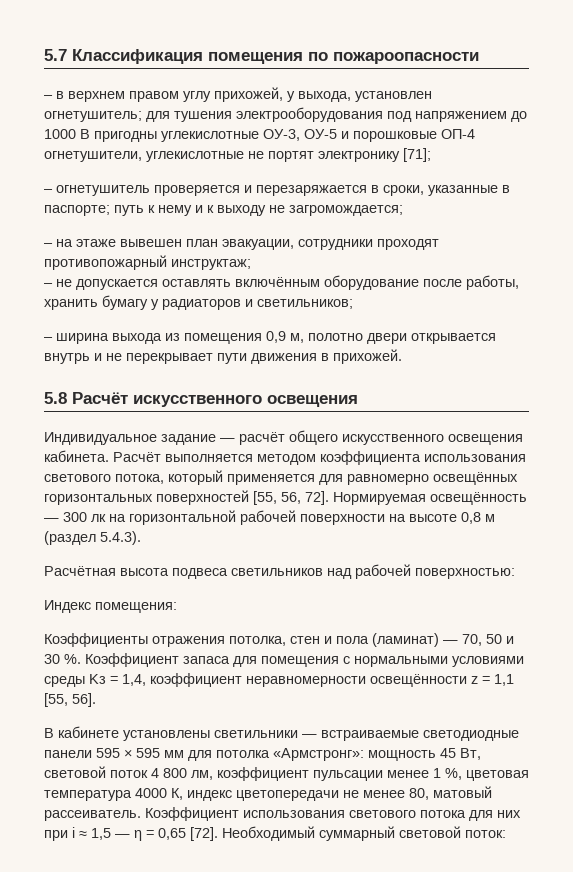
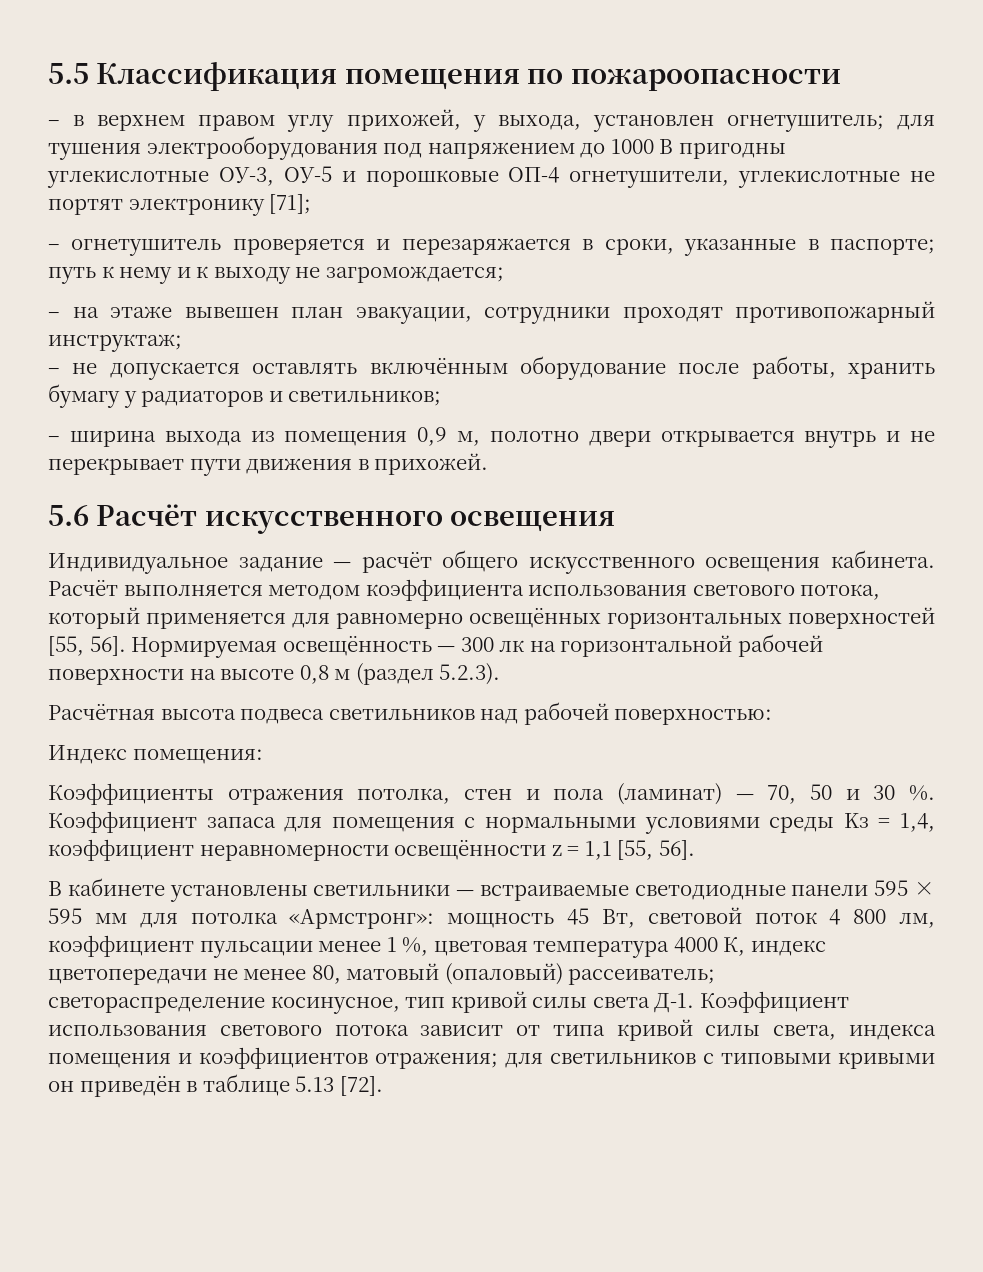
[44,49,67,61] 5.7 -> [48,63,89,84] 5.5
[44,392,67,404] 5.8 -> [48,505,89,526] 5.6
[281,491,329,505] 56, 72]. -> [89,636,126,656] 56].
[100,531,141,545] 5.4.3). -> [439,663,501,685] 5.2.3).
[44,807,521,821] [44,826,506,841] рассеиватель. Коэффициент использования светового потока для них при i ≈ 1,5 — η = 0,65 [72]. Необходимый суммарный световой поток: -> [444,963,716,985] [48,991,849,1014] [48,1019,937,1041] [48,1047,935,1069] [48,1074,383,1097] (опаловый) рассеиватель; светораспределение косинусное, тип кривой силы света Д-1. Коэффициент использования светового потока зависит от типа кривой силы света, индекса помещения и коэффициентов отражения; для светильников с типовыми кривыми он приведён в таблице 5.13 [72].

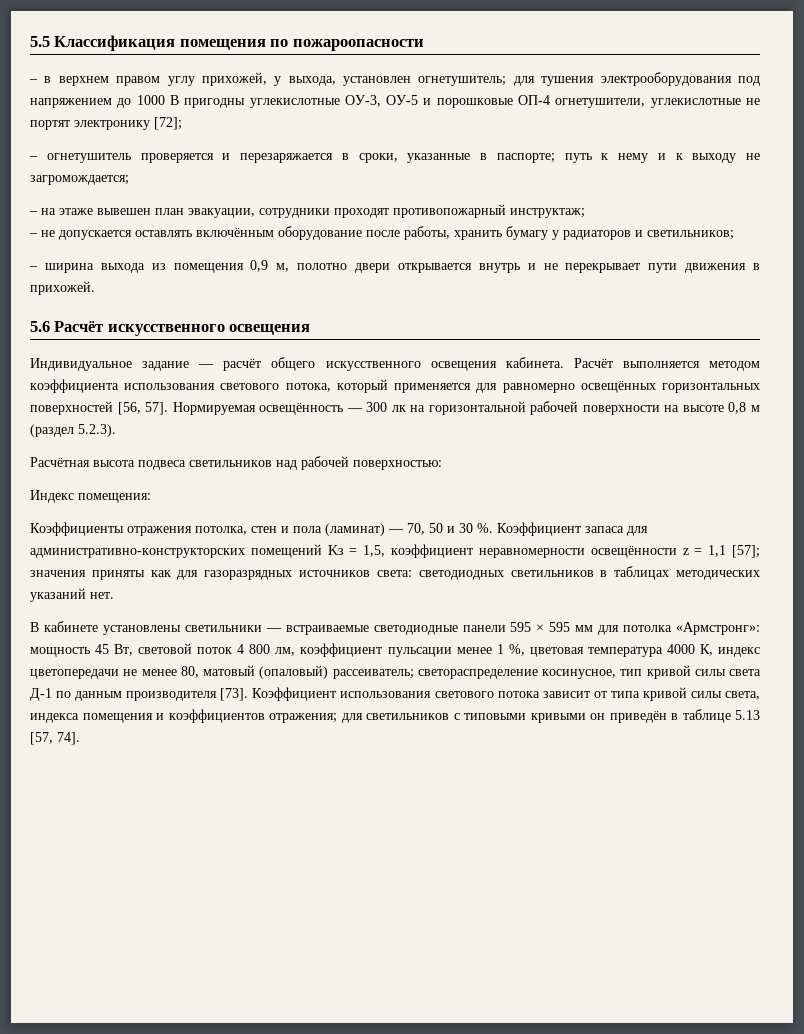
[269,194,312,214] [71]; -> [154,117,182,130] [72];
[48,636,126,656] [55, 56]. -> [117,402,169,415] [56, 57].
[331,817,835,834] помещения с нормальными условиями среды -> [30,544,322,558] административно-конструкторских помещений
[900,813,936,832] 1,4, -> [363,545,386,557] 1,5,
[617,840,695,860] [55, 56]. -> [732,545,761,558] [30,566,761,580] [30,588,114,602] [57]; значения приняты как для газоразрядных источников света: светодиодных светильников в таблицах методических указаний нет.
[654,993,695,1013] Д-1. -> [30,688,249,701] Д-1 по данным производителя [73].
[339,1076,383,1096] [72]. -> [30,732,80,745] [57, 74].

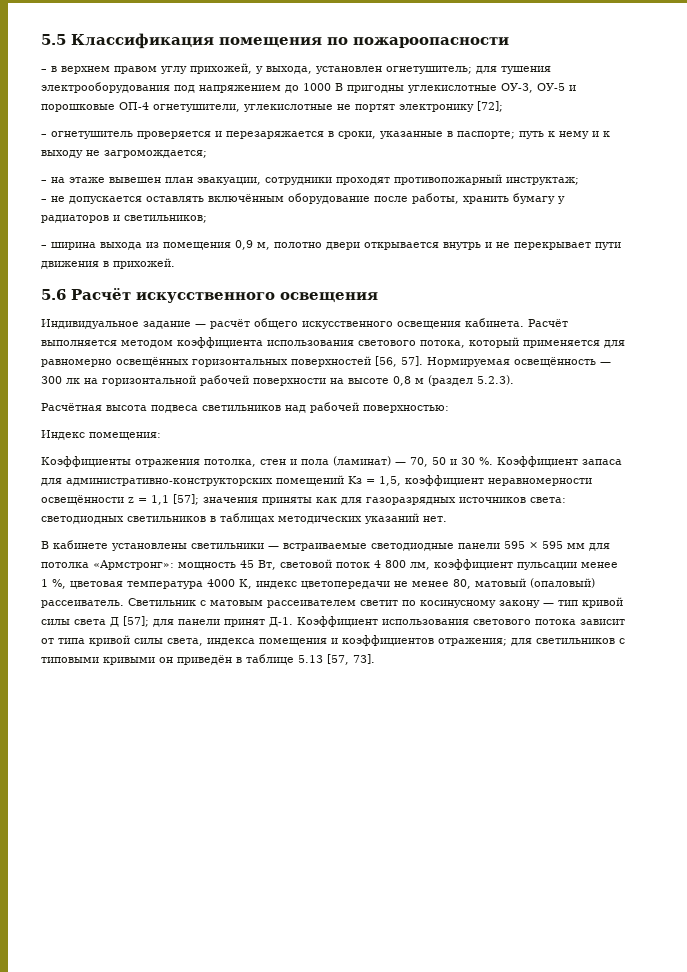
[332,665,761,679] [30,688,249,701] рассеиватель; светораспределение косинусное, тип кривой силы света Д-1 по данным производителя [73]. -> [41,597,623,608] [41,616,293,627] рассеиватель. Светильник с матовым рассеивателем светит по косинусному закону — тип кривой силы света Д [57]; для панели принят Д-1.
[57,732,80,745] 74]. -> [353,654,375,664] 73].

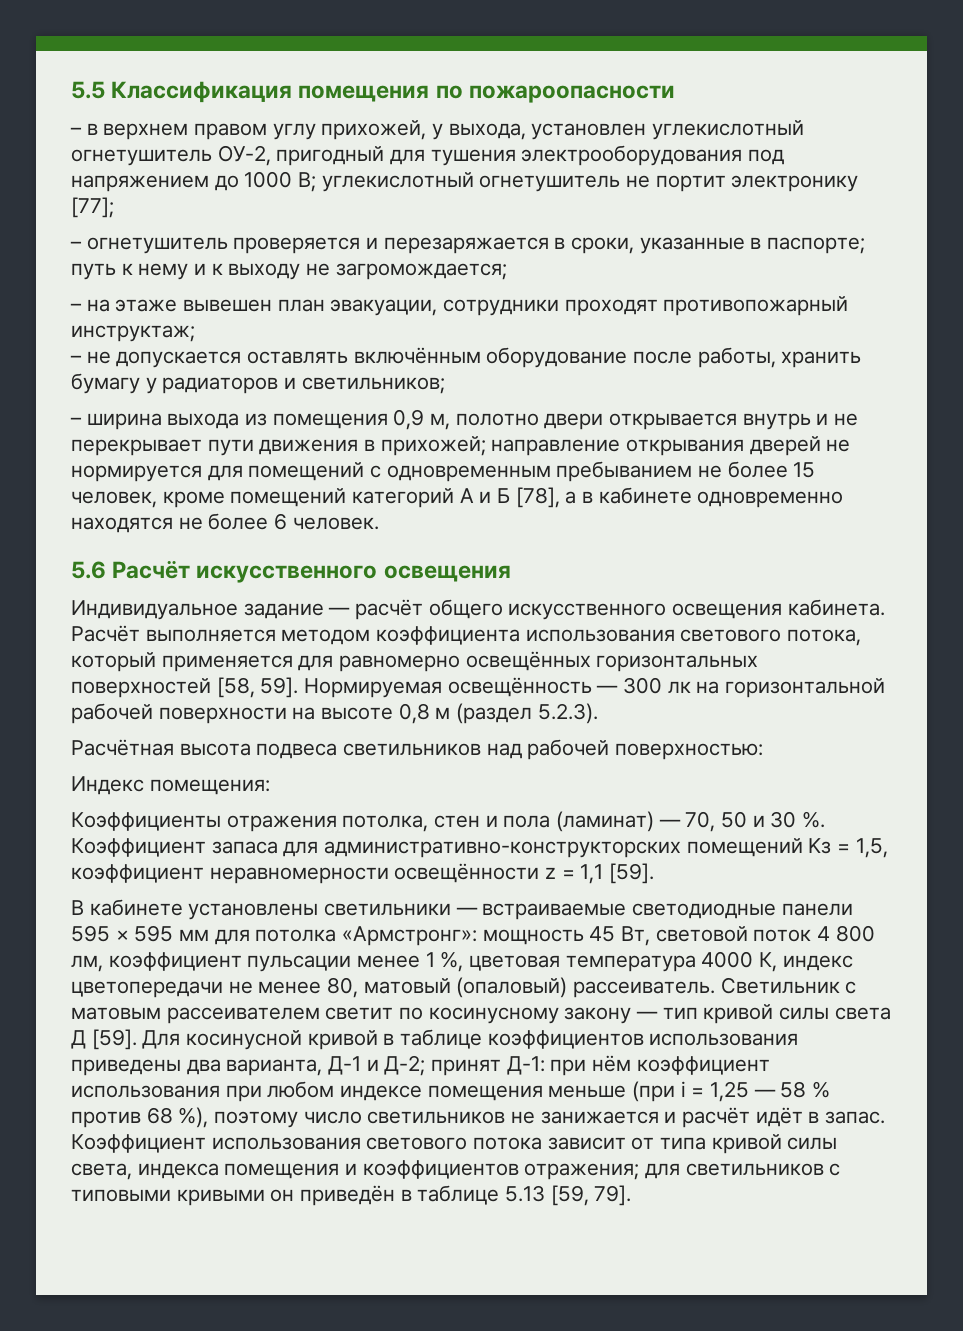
[386,66,472,74] огнетушитель; -> [652,120,805,140] [71,145,385,166] углекислотный огнетушитель ОУ-2, пригодный
[335,83,576,93] [41,101,503,112] В пригодны углекислотные ОУ-3, ОУ-5 и порошковые ОП-4 огнетушители, углекислотные не портят электронику [72]; -> [298,172,859,192] [71,197,114,218] В; углекислотный огнетушитель не портит электронику [77];
[113,258,175,269] прихожей. -> [380,436,851,456] [71,461,816,482] [71,487,844,508] [71,513,379,533] прихожей; направление открывания дверей не нормируется для помещений с одновременным пребыванием не более 15 человек, кроме помещений категорий А и Б [78], а в кабинете одновременно находятся не более 6 человек.
[375,356,423,367] [56, 57]. -> [216,677,299,698] [58, 59].
[173,494,566,505] [41,513,447,524] [57]; значения приняты как для газоразрядных источников света: светодиодных светильников в таблицах методических указаний нет. -> [609,863,655,884] [59].
[123,616,293,627] [57]; для панели принят Д-1. -> [91,1029,799,1050] [71,1055,770,1076] [71,1081,831,1102] [71,1107,886,1128] [59]. Для косинусной кривой в таблице коэффициентов использования приведены два варианта, Д-1 и Д-2; принят Д-1: при нём коэффициент использования при любом индексе помещения меньше (при i = 1,25 — 58 % против 68 %), поэтому число светильников не занижается и расчёт идёт в запас.
[327,654,375,665] [57, 73]. -> [550,1185,632,1206] [59, 79].

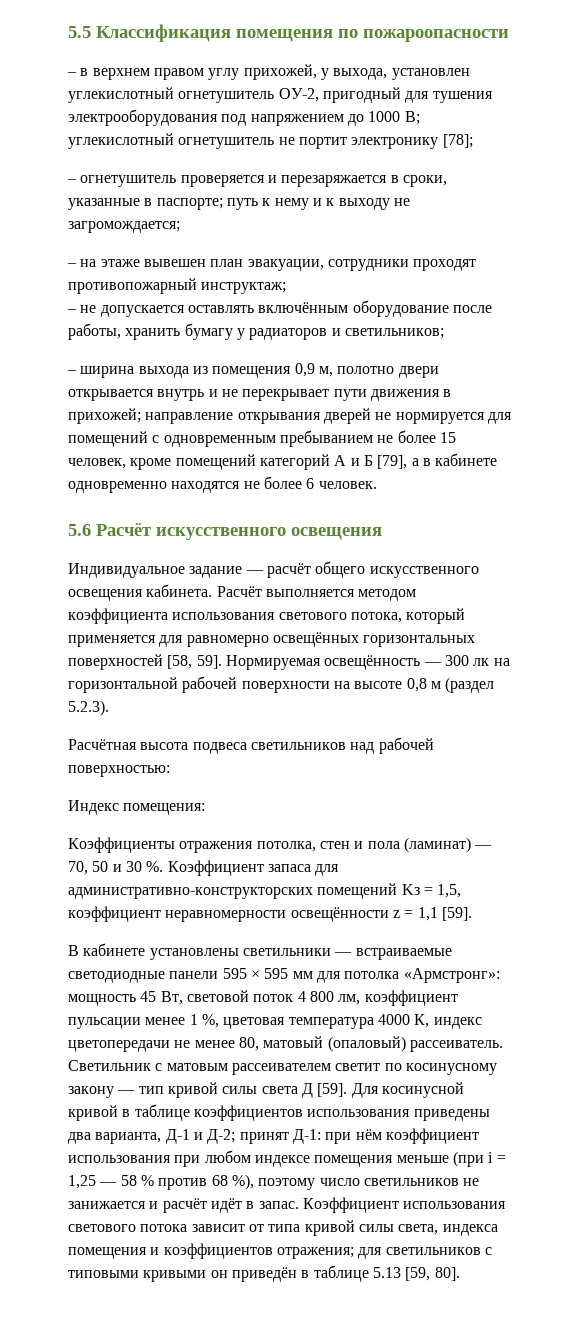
[71,197,114,218] [77]; -> [442,134,473,148] [78];
[515,487,560,508] [78], -> [377,455,408,469] [79],
[594,1185,632,1206] 79]. -> [434,1267,460,1281] 80].

